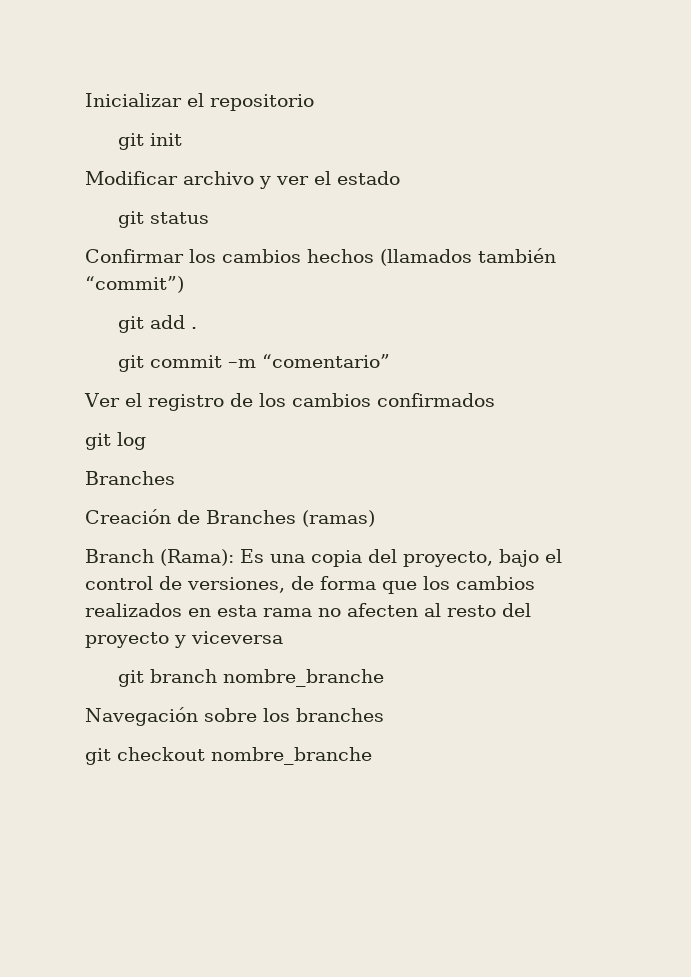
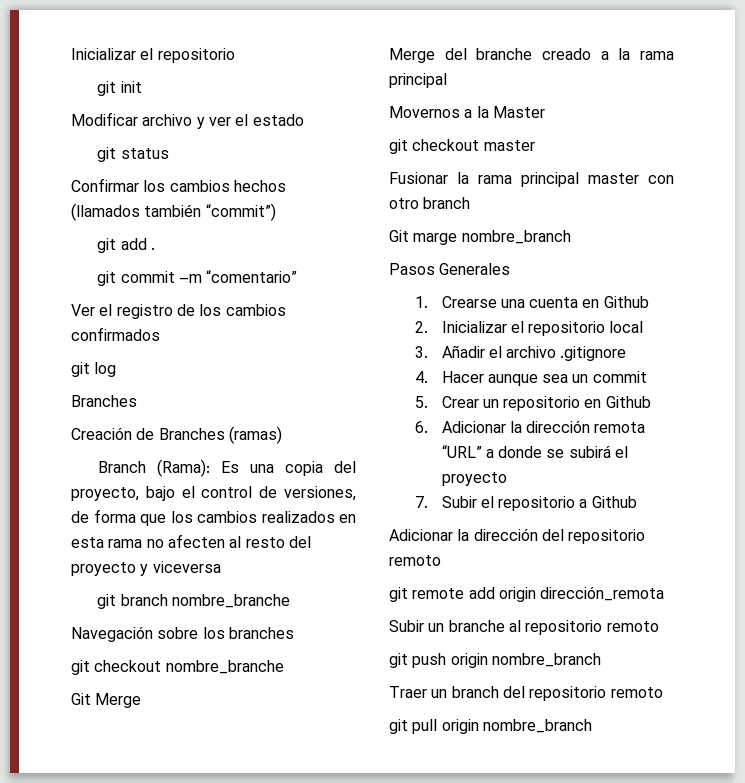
(372, 756) none -> [71,693,142,708] [389,48,674,63] [389,73,447,88] [389,106,545,118] [389,139,535,154] [389,172,674,187] [389,197,471,209] [389,230,571,245] [389,263,511,275] [415,296,649,308] [415,321,644,336] [415,345,627,361] [415,371,647,386] [415,396,651,411] [415,420,646,433] [441,445,629,458] [441,472,507,486] [415,496,637,511] [389,528,646,544] [389,555,441,566] [389,586,665,602] [389,620,659,635] [389,653,601,668] [389,686,663,701] [389,719,592,734] // Git Merge // Merge del branche creado a la rama principal // Movernos a la Master // git checkout master // Fusionar la rama principal master con otro branch // Git marge nombre_branch // Pasos Generales // 1. Crearse una cuenta en Github // 2. Inicializar el repositorio local // 3. Añadir el archivo .gitignore // 4. Hacer aunque sea un commit // 5. Crear un repositorio en Github // 6. Adicionar la dirección remota “URL” a donde se subirá el proyecto // 7. Subir el repositorio a Github // Adicionar la dirección del repositorio remoto // git remote add origin dirección_remota // Subir un branche al repositorio remoto // git push origin nombre_branch // Traer un branch del repositorio remoto // git pull origin nombre_branch

